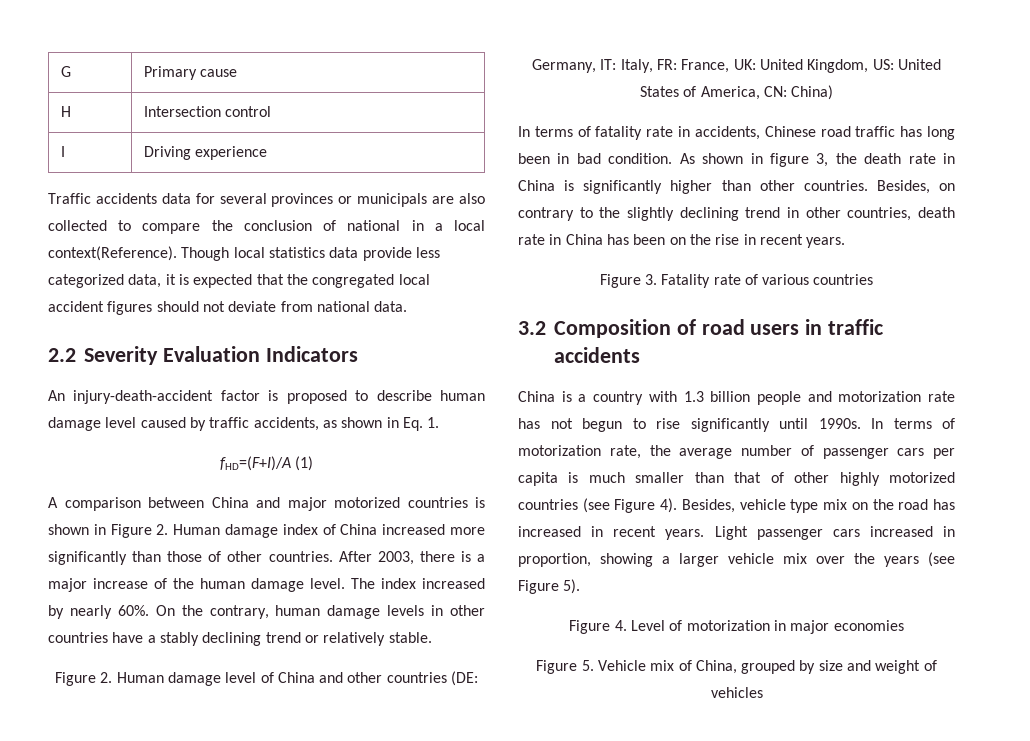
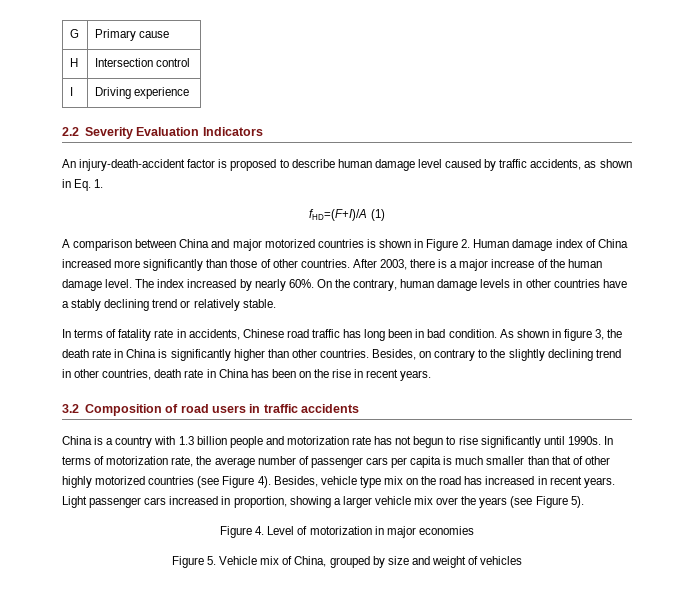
[48,193,486,207] [48,220,486,234] [48,246,440,261] [48,274,430,288] [48,301,408,315] // Traffic accidents data for several provinces or municipals are also collected to compare the conclusion of national in a local context(Reference). Though local statistics data provide less categorized data, it is expected that the congregated local accident figures should not deviate from national data. -> (189, 93) none
[54,671,479,686] [532,59,941,73] [639,85,834,100] // Figure 2. Human damage level of China and other countries (DE: Germany, IT: Italy, FR: France, UK: United Kingdom, US: United States of America, CN: China) -> (276, 303) none
[599,274,874,288] // Figure 3. Fatality rate of various countries -> (432, 375) none

